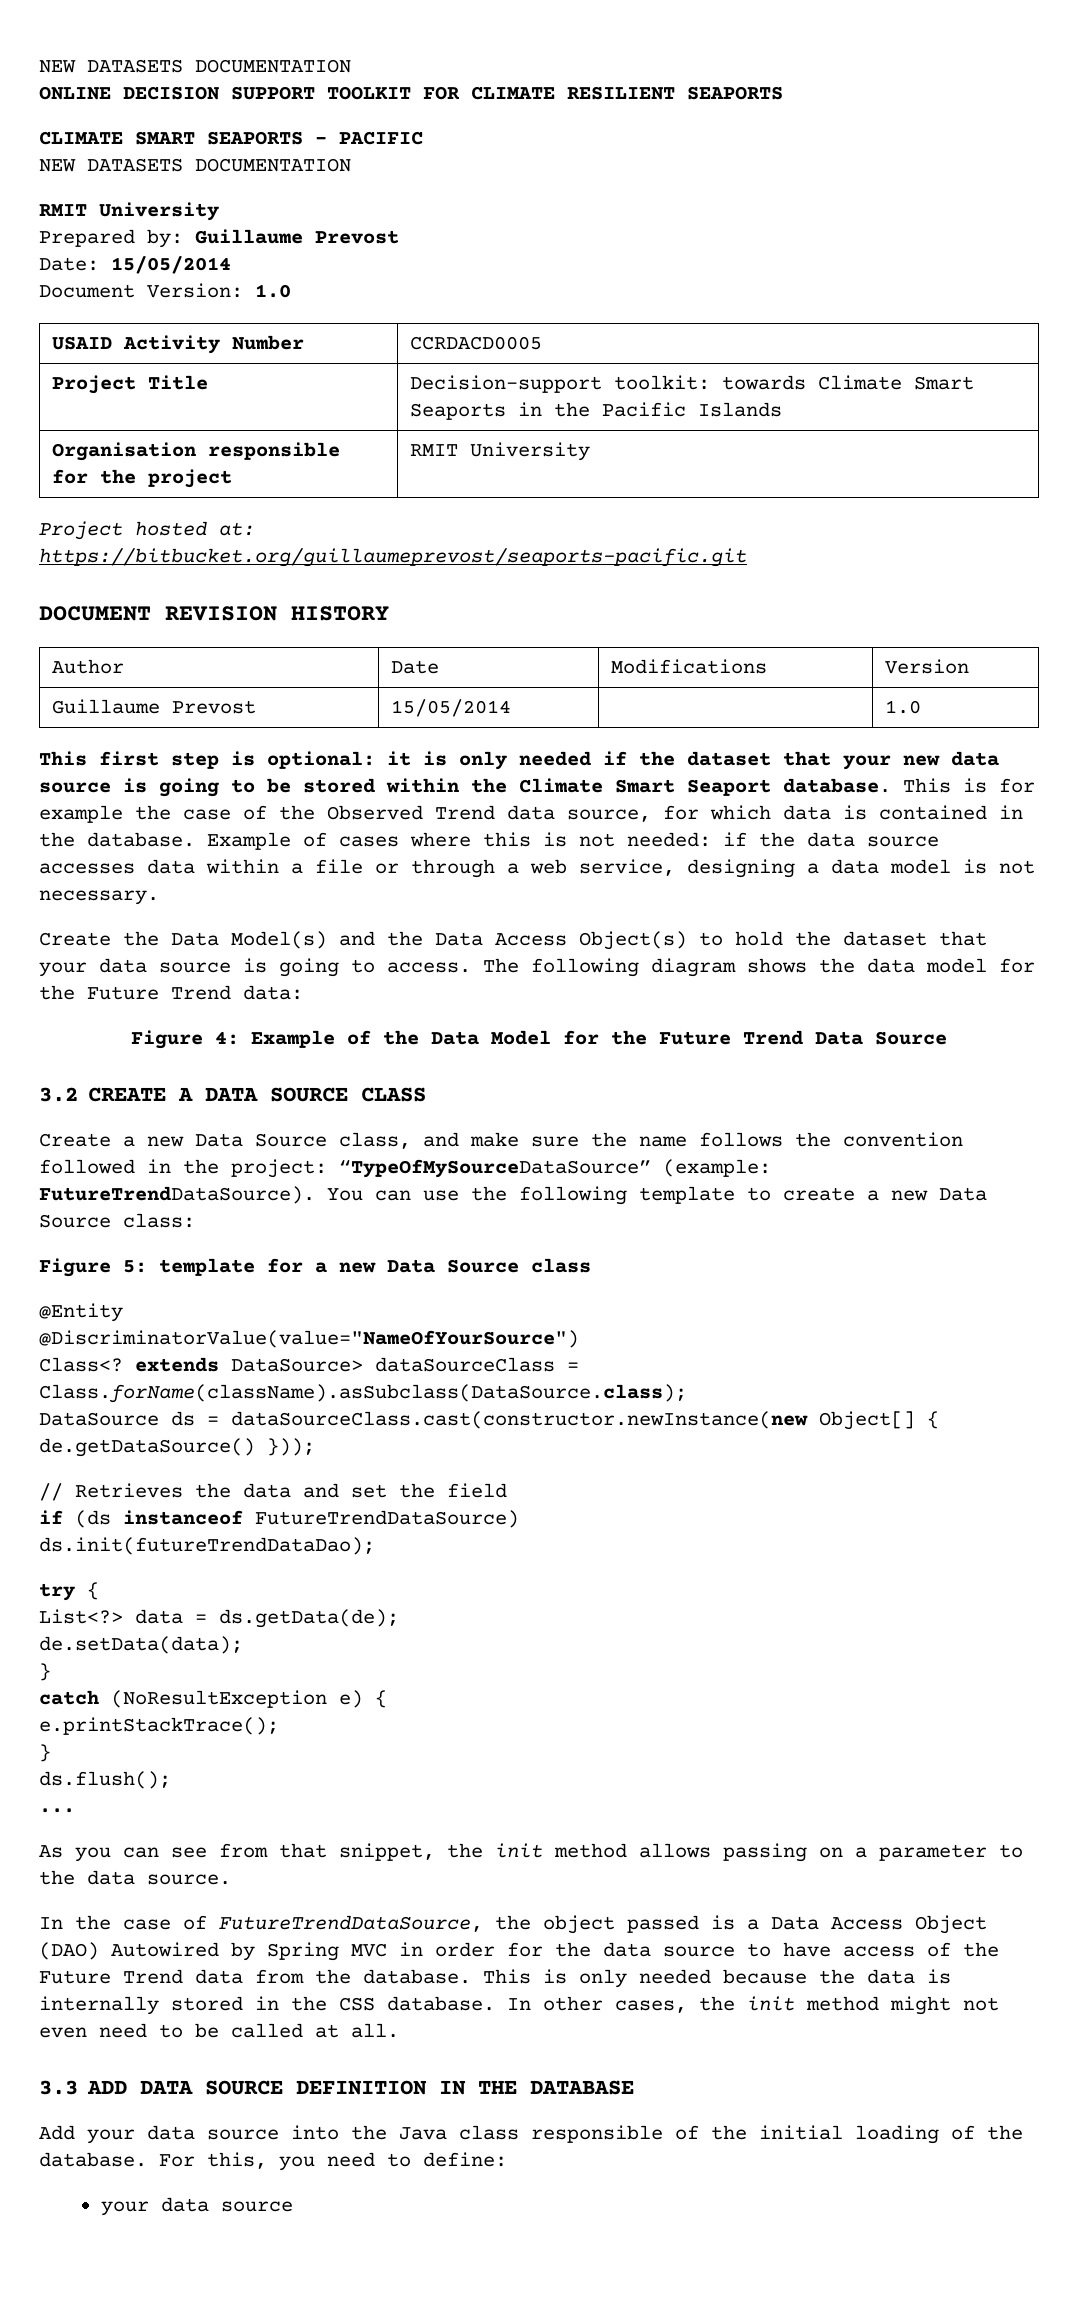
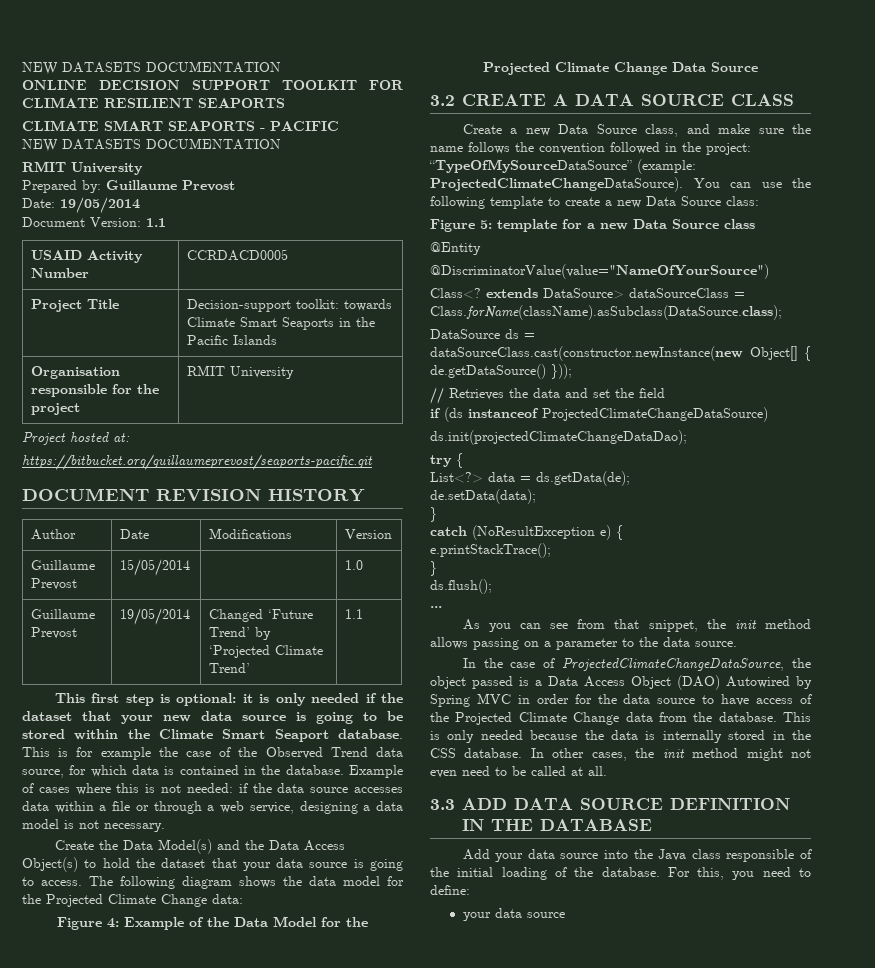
[111,256,231,274] 15/05/2014 -> [60,197,140,213] 19/05/2014
[255,284,291,298] 1.0 -> [146,218,166,227] 1.1
(921, 707) none -> [30,609,95,619] [30,627,77,639] [119,608,190,625] [208,609,313,622] [208,627,271,640] [208,645,323,658] [208,663,250,673] [344,609,363,619] // Guillaume Prevost | 19/05/2014 | Changed ‘Future Trend’ by ‘Projected Climate Trend’ | 1.1
[87,985,231,1000] Future Trend -> [46,894,207,907] Projected Climate Change
[659,1030,803,1045] Future Trend -> [483,62,667,75] Projected Climate Change
[39,1186,315,1204] FutureTrendDataSource). -> [430,177,683,192] ProjectedClimateChangeDataSource).
[255,1510,519,1528] [39,1537,375,1555] FutureTrendDataSource) // ds.init(futureTrendDataDao); -> [542,407,768,422] [430,430,687,445] ProjectedClimateChangeDataSource) // ds.init(projectedClimateChangeDataDao);
[219,1915,483,1932] FutureTrendDataSource, -> [562,658,785,671] ProjectedClimateChangeDataSource,
[39,1969,183,1984] Future Trend -> [455,712,620,725] Projected Climate Change

